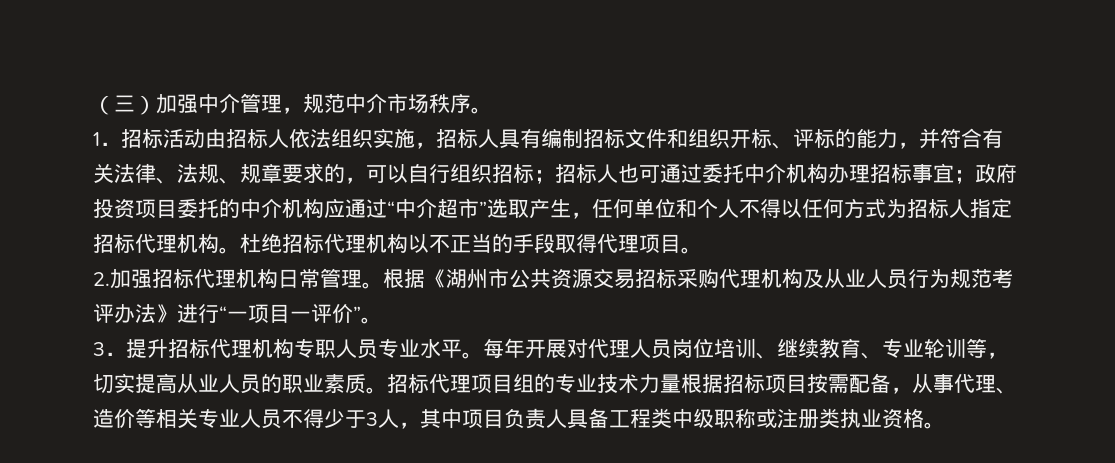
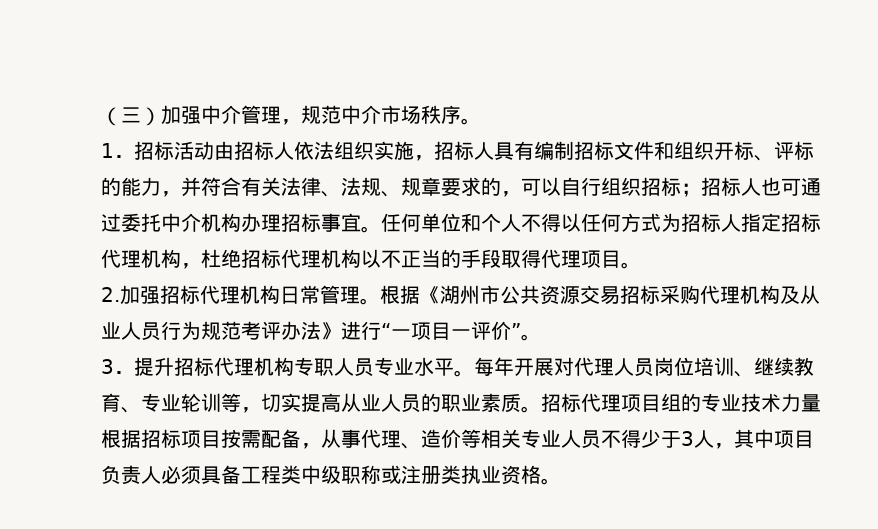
[954,163,1017,184] [93,198,592,219] ；政府投资项目委托的中介机构应通过“中介超市”选取产生， -> [361,226,381,233] 。
[219,247,240,254] 。 -> [181,263,201,269] ，
(567, 418) none -> [161,466,201,484] 必须

